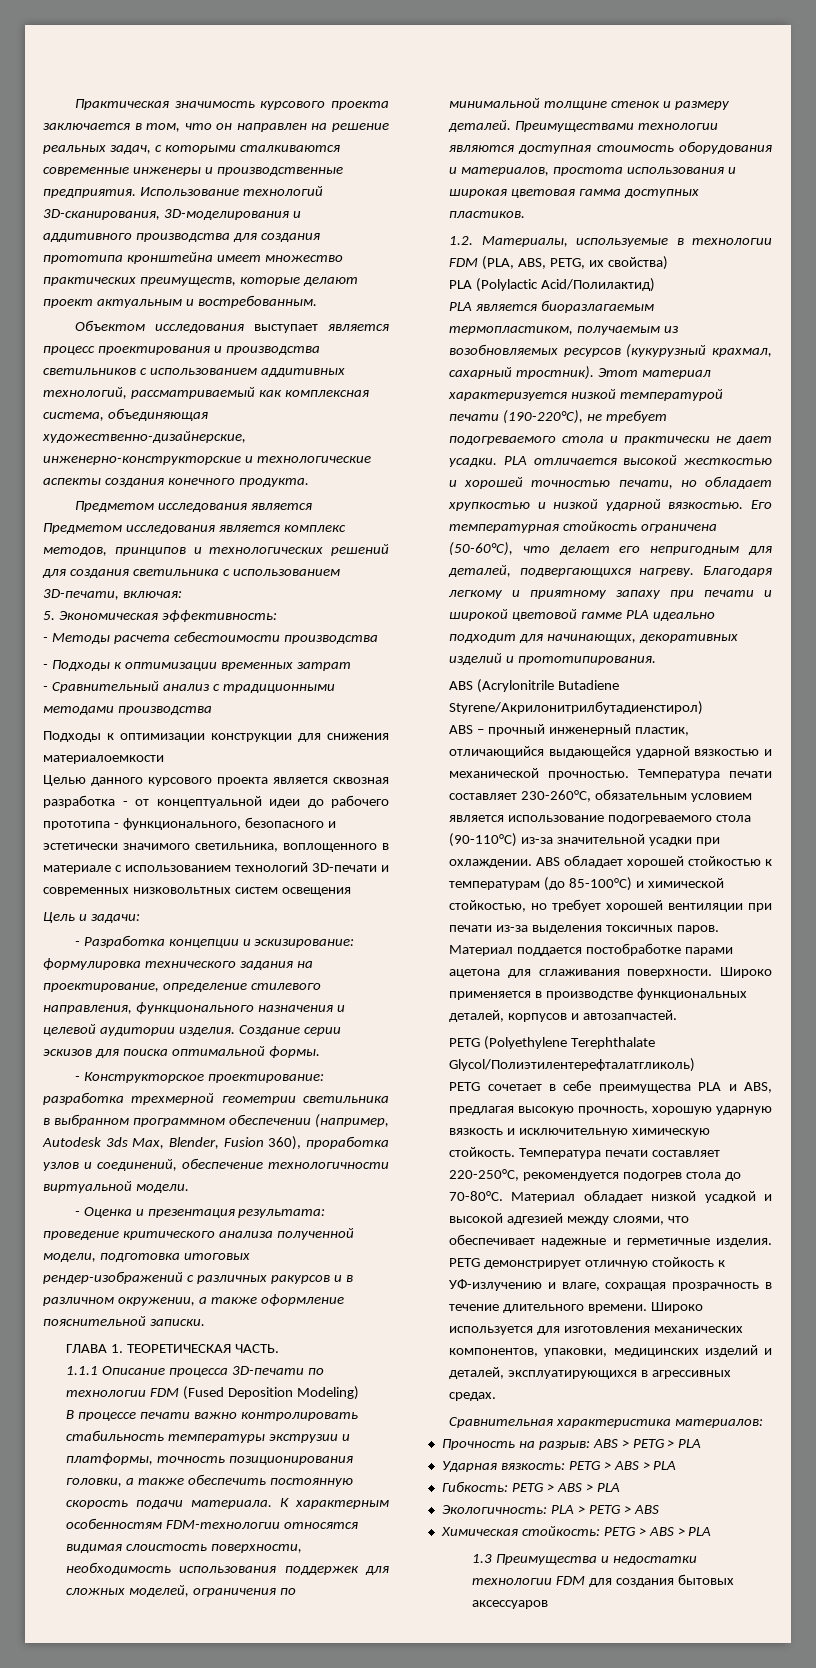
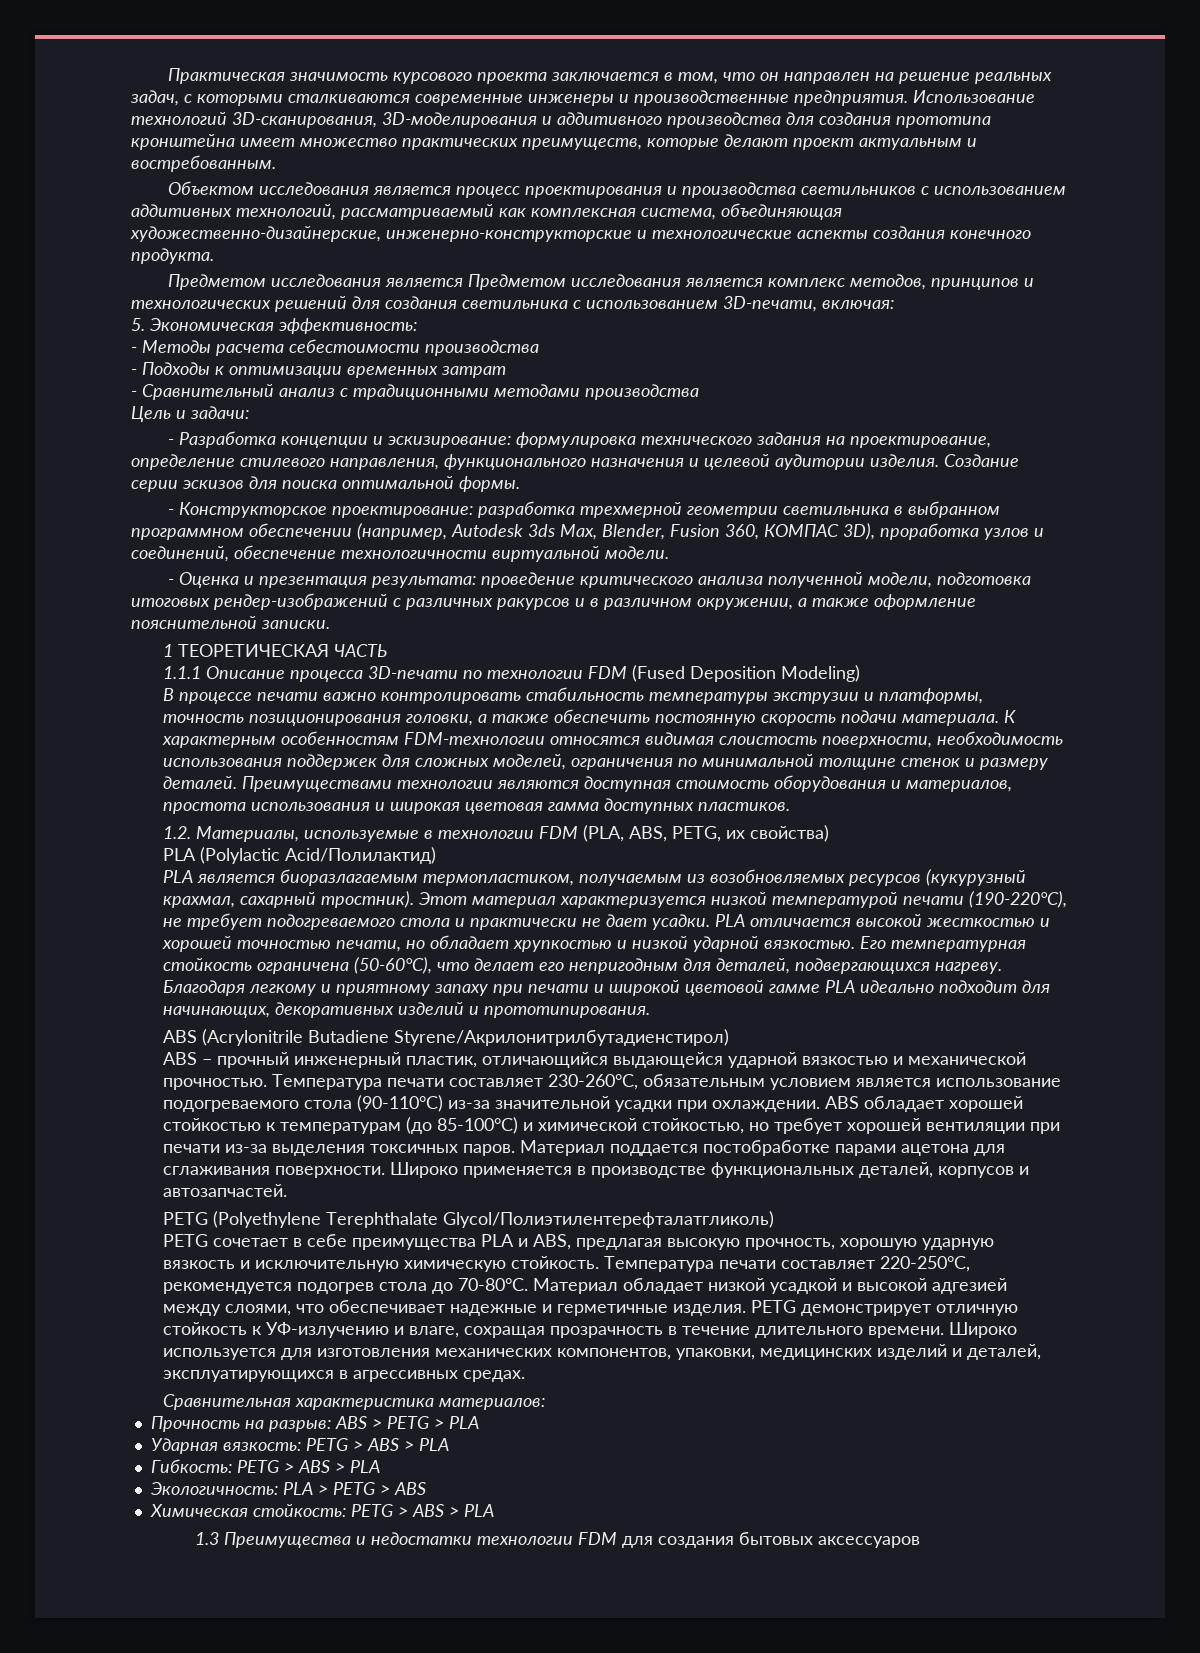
[253,324,318,333] выступает -> (369, 188) none
[43,731,389,742] [43,755,164,764] [43,775,389,786] [43,795,389,808] [43,817,336,830] [43,843,389,852] [43,862,389,874] [43,887,351,896] // Подходы к оптимизации конструкции для снижения материалоемкости // Целью данного курсового проекта является сквозная разработка - от концептуальной идеи до рабочего прототипа - функционального, безопасного и эстетически значимого светильника, воплощенного в материале с использованием технологий 3D-печати и современных низковольтных систем освещения -> (699, 392) none
[268,1136,302,1150] 360), -> [725,523,875,540] 360, КОМПАС 3D),
[66,1344,279,1353] ГЛАВА 1. ТЕОРЕТИЧЕСКАЯ ЧАСТЬ. -> [162,644,387,657] 1 ТЕОРЕТИЧЕСКАЯ ЧАСТЬ

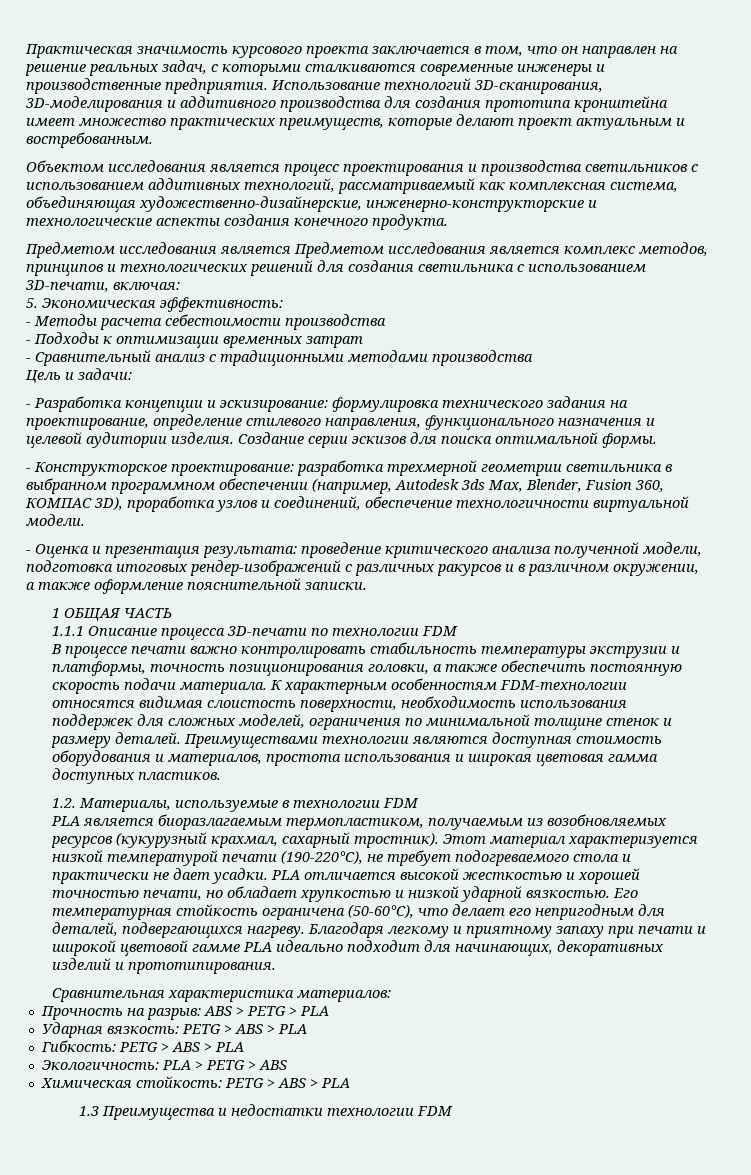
[177,644,329,657] ТЕОРЕТИЧЕСКАЯ -> [64,608,122,622] ОБЩАЯ
[631,665,860,682] (Fused Deposition Modeling) -> (459, 631) none
[582,825,829,842] [162,847,436,864] (PLA, ABS, PETG, их свойства) // PLA (Polylactic Acid/Полилактид) -> (420, 803) none
[162,1029,729,1046] [162,1052,1026,1068] [162,1074,1061,1090] [162,1095,1023,1112] [162,1117,1060,1134] [162,1140,1005,1156] [162,1162,1029,1178] [162,1184,287,1197] [162,1211,774,1228] [162,1234,994,1250] [162,1256,970,1272] [162,1278,1007,1294] [162,1300,1018,1316] [162,1322,1017,1338] [162,1344,1041,1360] [162,1370,525,1382] // ABS (Acrylonitrile Butadiene Styrene/Акрилонитрилбутадиенстирол) // ABS – прочный инженерный пластик, отличающийся выдающейся ударной вязкостью и механической прочностью. Температура печати составляет 230-260°C, обязательным условием является использование подогреваемого стола (90-110°C) из-за значительной усадки при охлаждении. ABS обладает хорошей стойкостью к температурам (до 85-100°C) и химической стойкостью, но требует хорошей вентиляции при печати из-за выделения токсичных паров. Материал поддается постобработке парами ацетона для сглаживания поверхности. Широко применяется в производстве функциональных деталей, корпусов и автозапчастей. // PETG (Polyethylene Terephthalate Glycol/Полиэтилентерефталатгликоль) // PETG сочетает в себе преимущества PLA и ABS, предлагая высокую прочность, хорошую ударную вязкость и исключительную химическую стойкость. Температура печати составляет 220-250°C, рекомендуется подогрев стола до 70-80°C. Материал обладает низкой усадкой и высокой адгезией между слоями, что обеспечивает надежные и герметичные изделия. PETG демонстрирует отличную стойкость к УФ-излучению и влаге, сохращая прозрачность в течение длительного времени. Широко используется для изготовления механических компонентов, упаковки, медицинских изделий и деталей, эксплуатирующихся в агрессивных средах. -> (277, 968) none
[621,1532,920,1548] для создания бытовых аксессуаров -> (453, 1111) none

